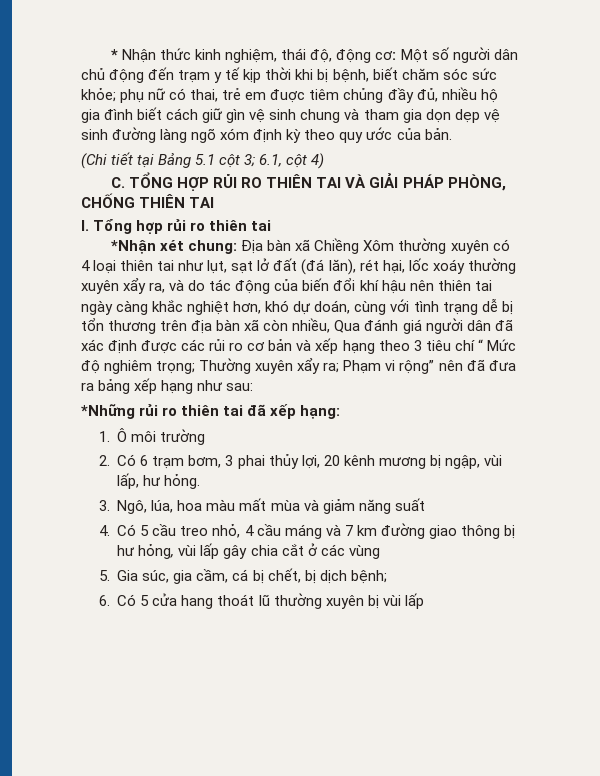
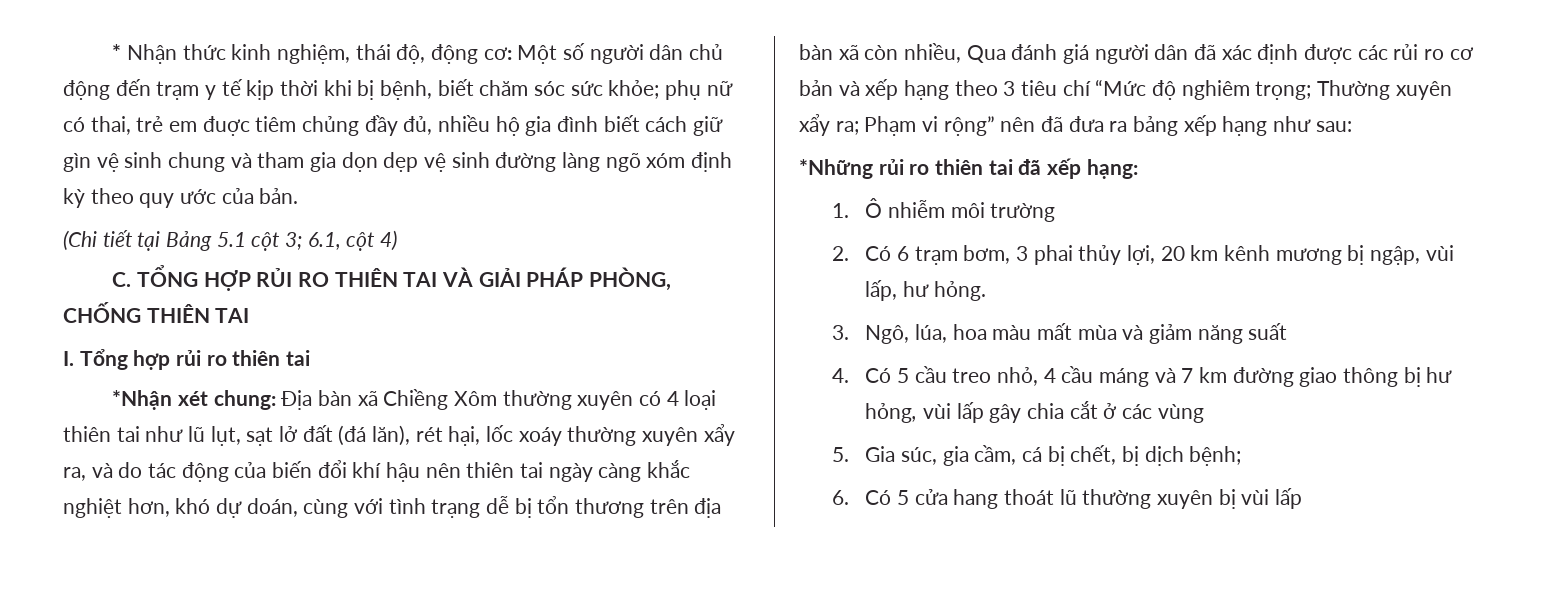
(205, 265) none -> [188,426,206,442] lũ
[477,339,516,351] “ Mức -> [1095,79,1147,96] “Mức
(128, 435) none -> [888,200,946,218] nhiễm
(340, 460) none -> [1190,245,1219,261] km

